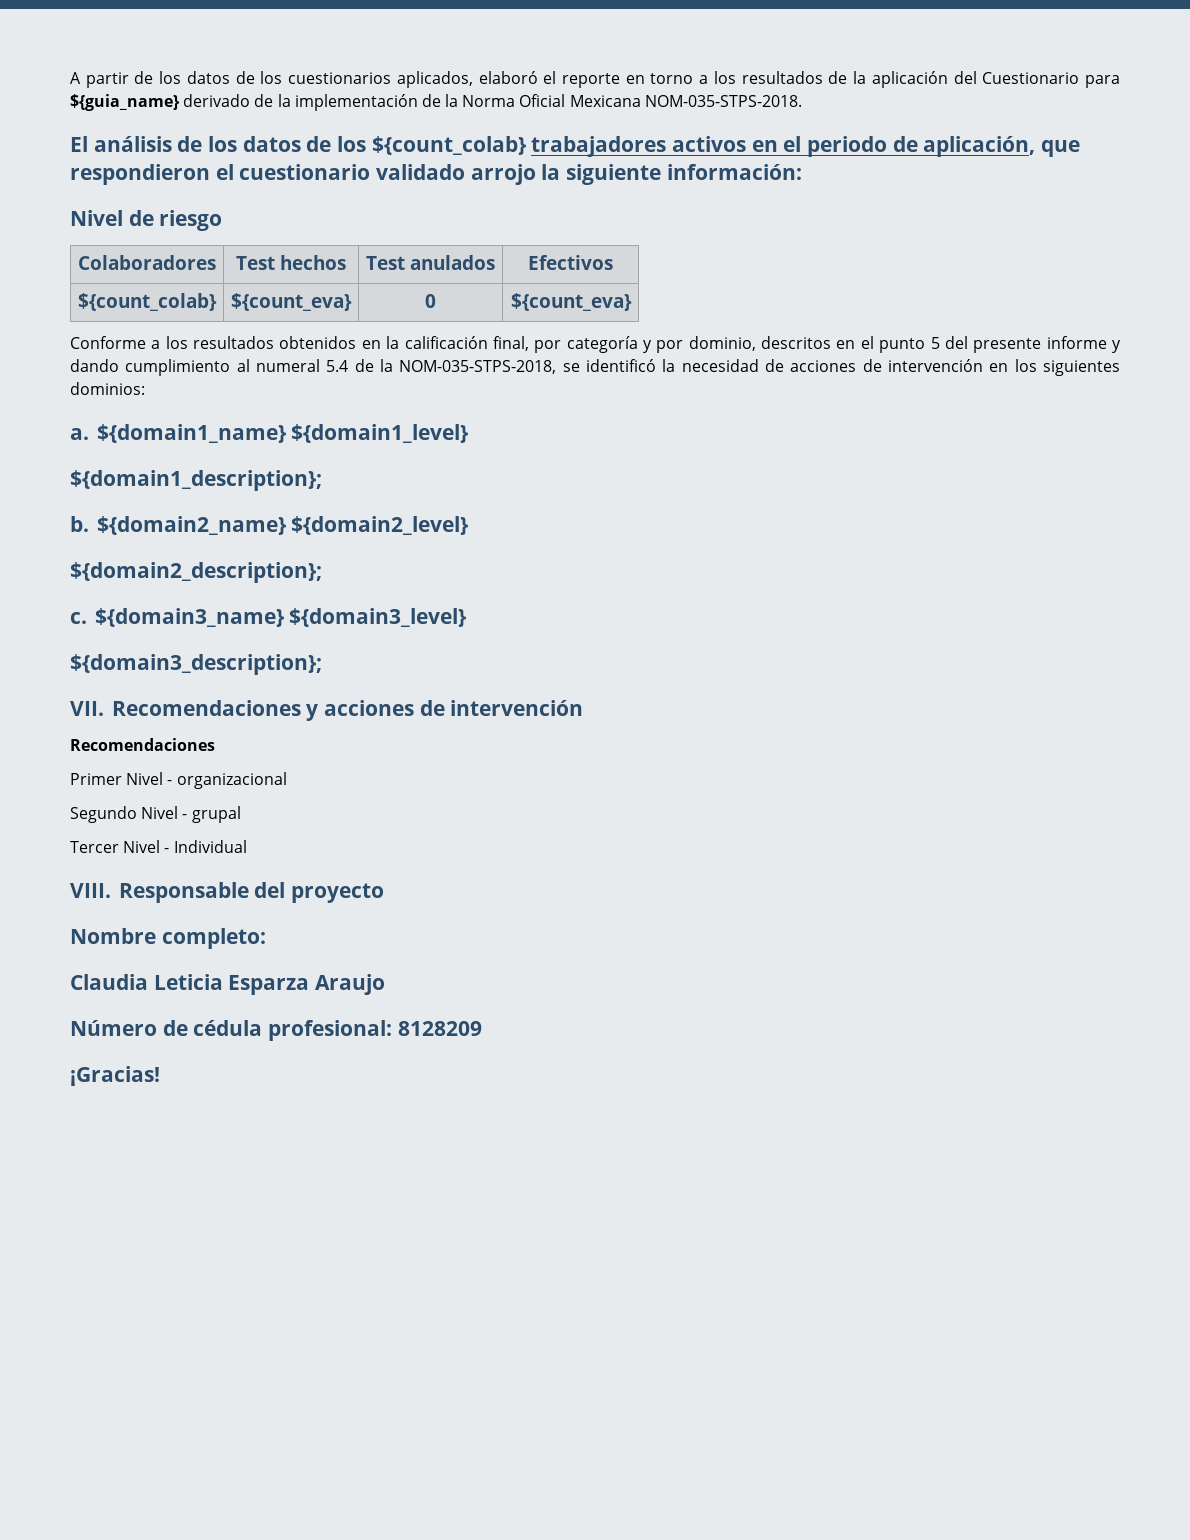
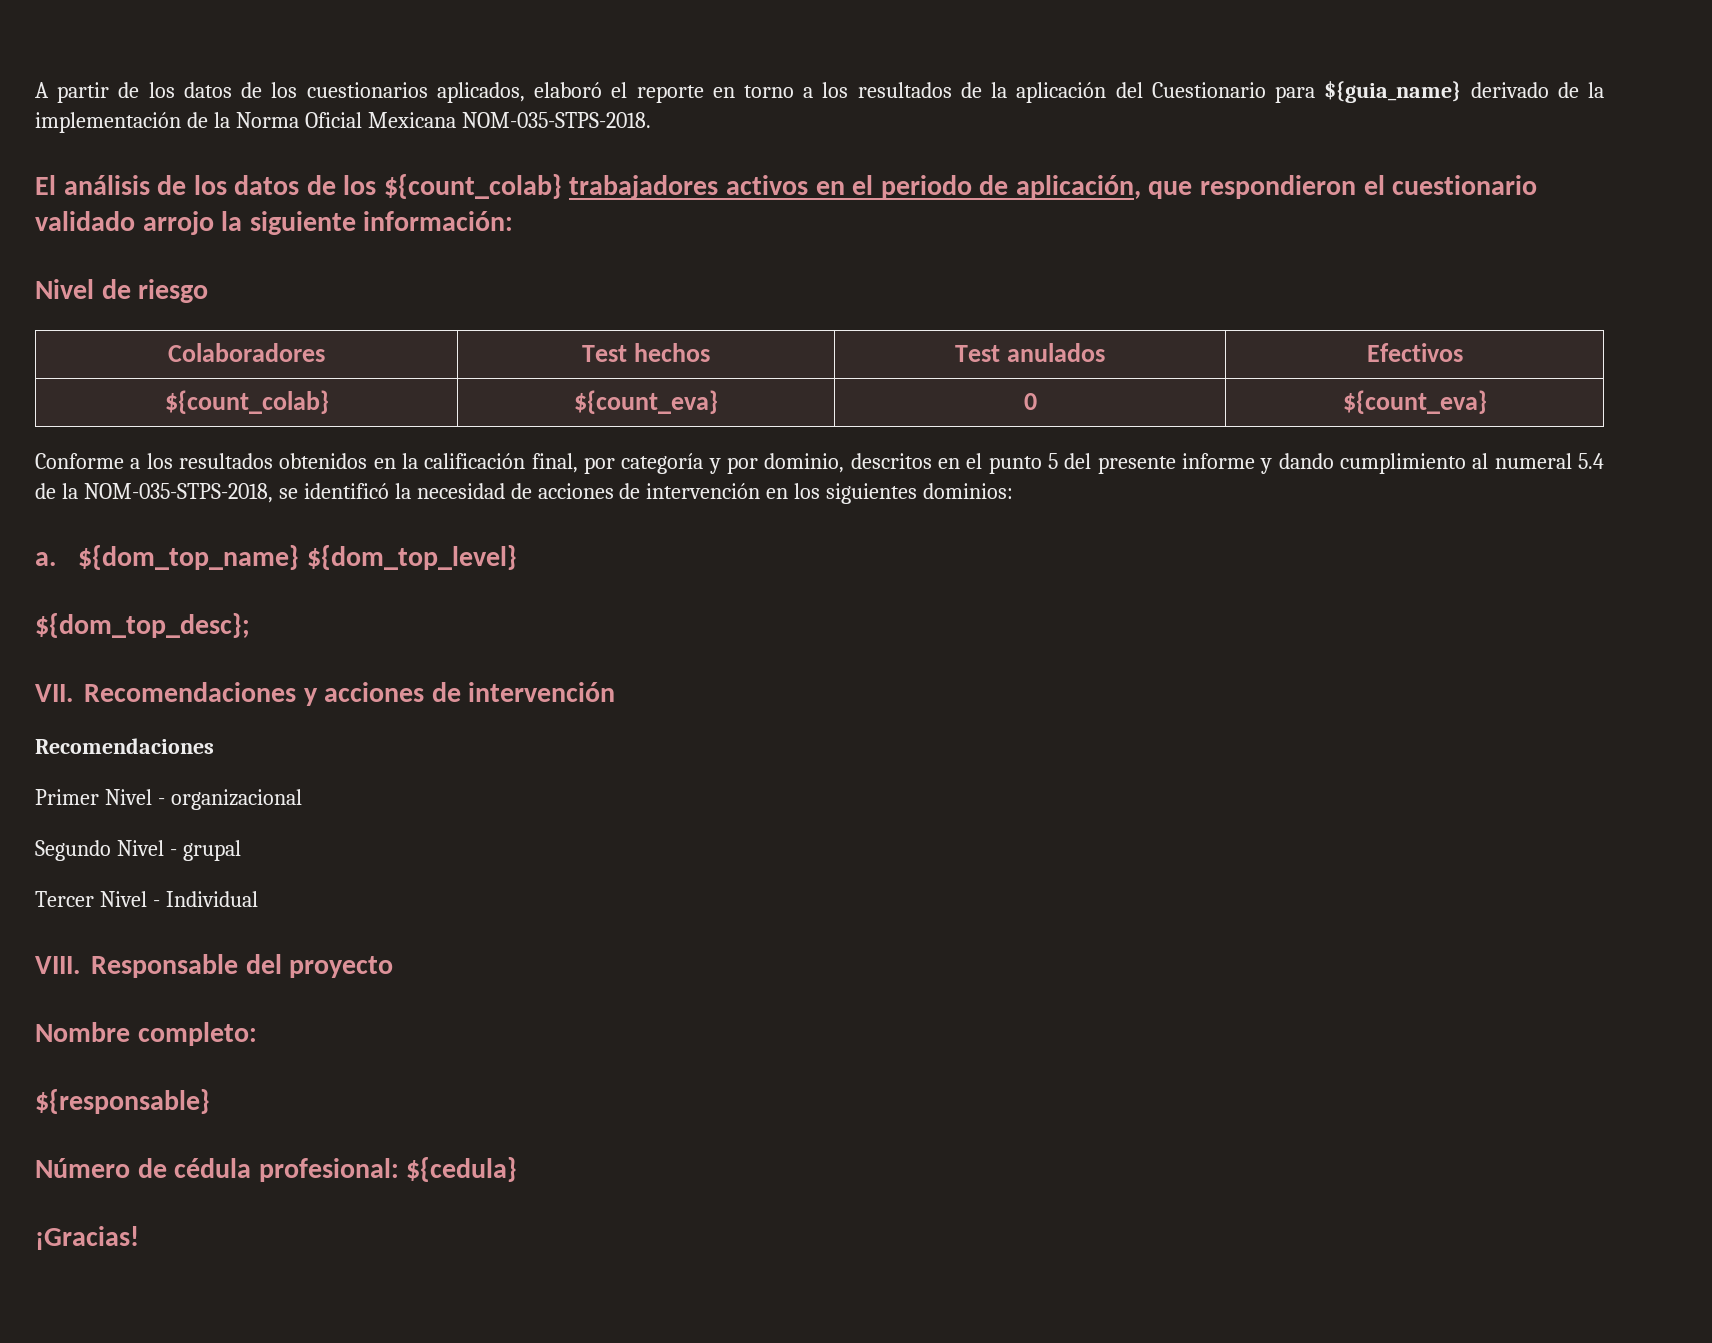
[96,424,469,443] [70,470,322,491] [70,516,469,535] [70,562,322,583] [70,608,467,627] [70,654,322,675] ${domain1_name} ${domain1_level} // ${domain1_description}; // b. ${domain2_name} ${domain2_level} // ${domain2_description}; // c. ${domain3_name} ${domain3_level} // ${domain3_description}; -> [78,545,517,570] [35,613,250,638] ${dom_top_name} ${dom_top_level} // ${dom_top_desc};
[70,974,386,995] Claudia Leticia Esparza Araujo -> [35,1089,210,1114] ${responsable}
[397,1021,482,1036] 8128209 -> [406,1157,518,1182] ${cedula}

